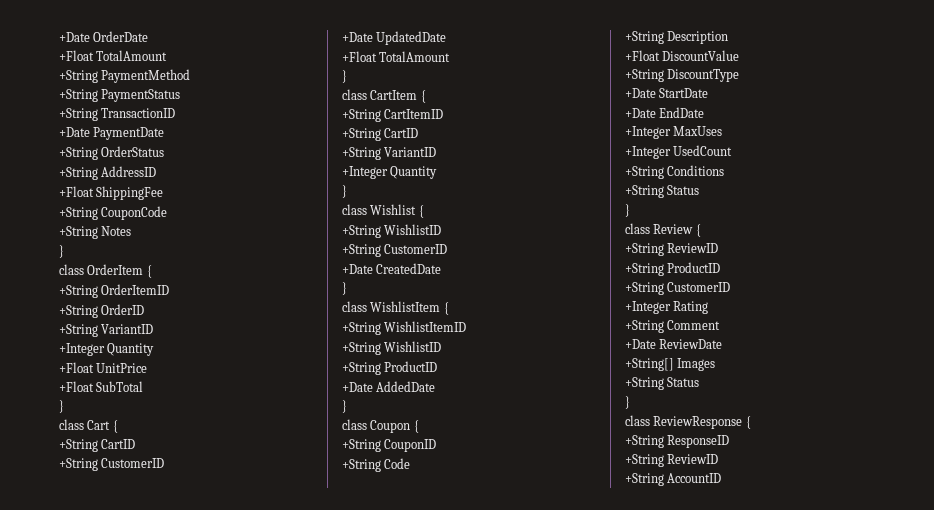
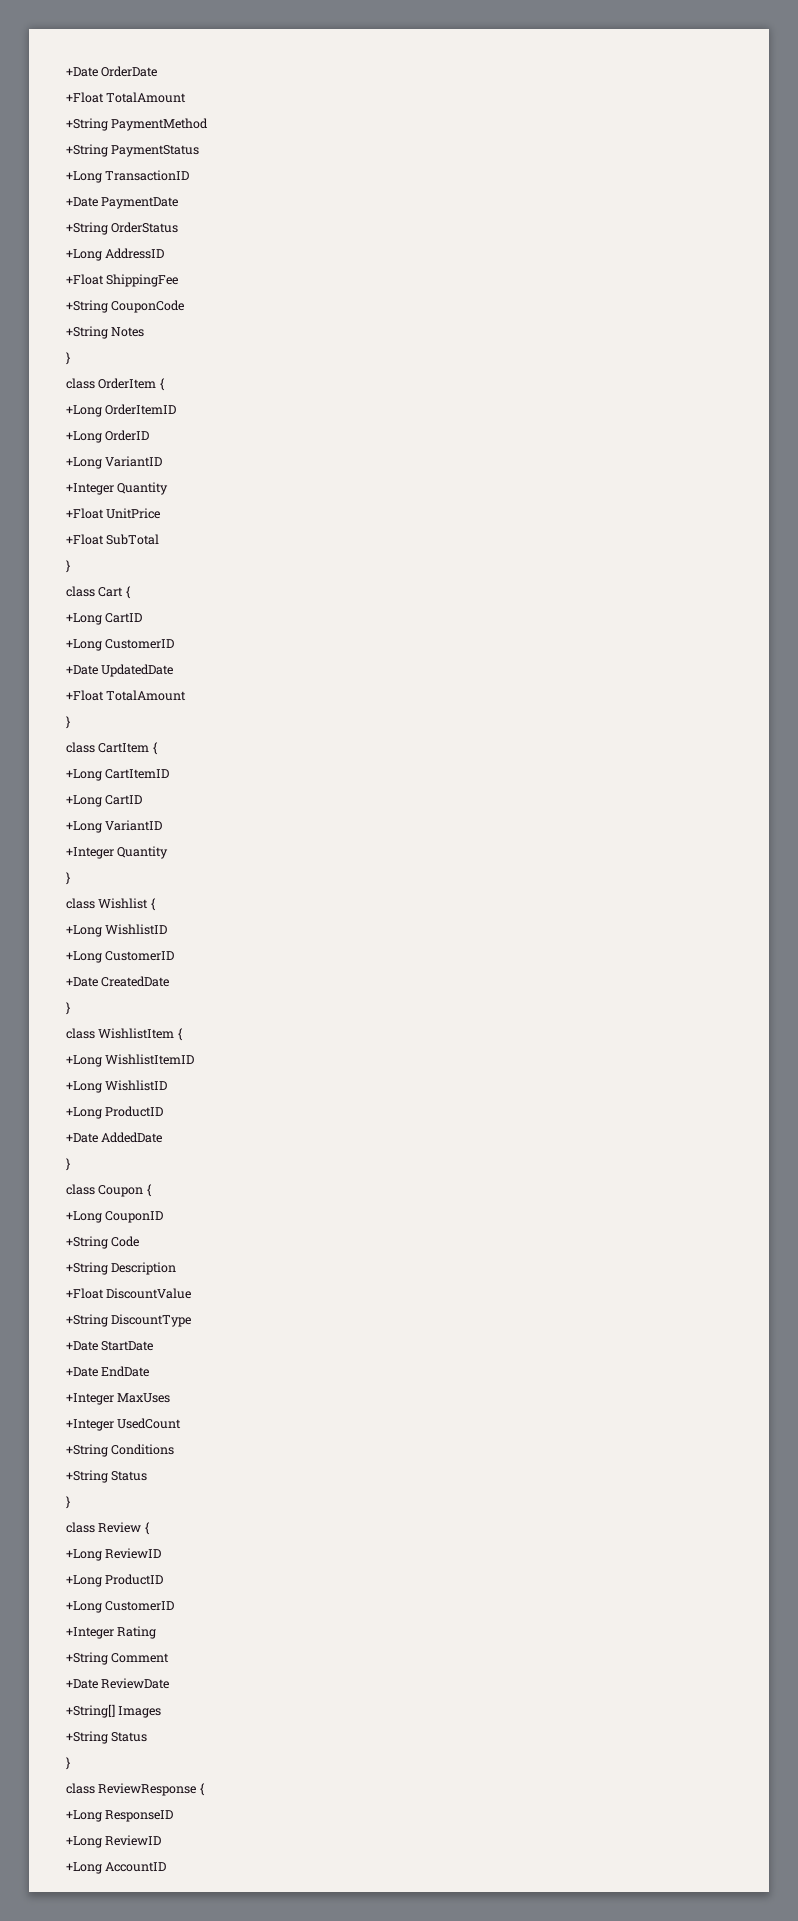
[59,108,98,121] +String -> [66,171,102,183] +Long
[59,167,98,180] +String -> [66,249,102,261] +Long
[59,285,98,298] +String -> [66,405,102,417] +Long
[59,305,98,318] +String -> [66,431,102,443] +Long
[59,324,98,337] +String -> [66,457,102,469] +Long
[59,439,136,452] [59,458,98,471] +String CartID // +String -> [66,613,143,625] [66,639,102,651] +Long CartID // +Long
[342,109,381,122] +String -> [66,769,102,781] +Long
[342,128,419,141] [342,147,381,160] +String CartID // +String -> [66,795,143,807] [66,821,102,833] +Long CartID // +Long
[342,224,442,238] [342,244,381,257] +String WishlistID // +String -> [66,924,168,937] [66,951,102,963] +Long WishlistID // +Long
[342,322,381,335] +String -> [66,1055,102,1067] +Long
[342,341,442,355] [342,362,381,375] +String WishlistID // +String -> [66,1080,168,1093] [66,1107,102,1119] +Long WishlistID // +Long
[342,439,381,452] +String -> [66,1211,102,1223] +Long
[625,243,719,256] [625,262,721,276] [625,282,664,295] +String ReviewID // +String ProductID // +String -> [66,1548,162,1561] [66,1574,164,1587] [66,1601,102,1613] +Long ReviewID // +Long ProductID // +Long
[625,435,664,448] +String -> [66,1810,102,1822] +Long
[625,454,719,467] [625,473,664,486] +String ReviewID // +String -> [66,1835,162,1848] [66,1862,102,1874] +Long ReviewID // +Long

